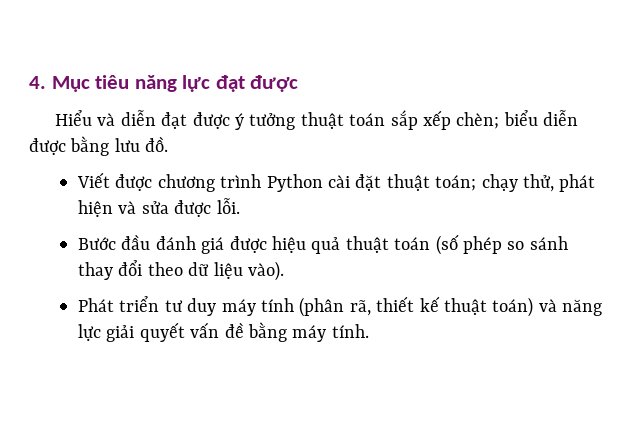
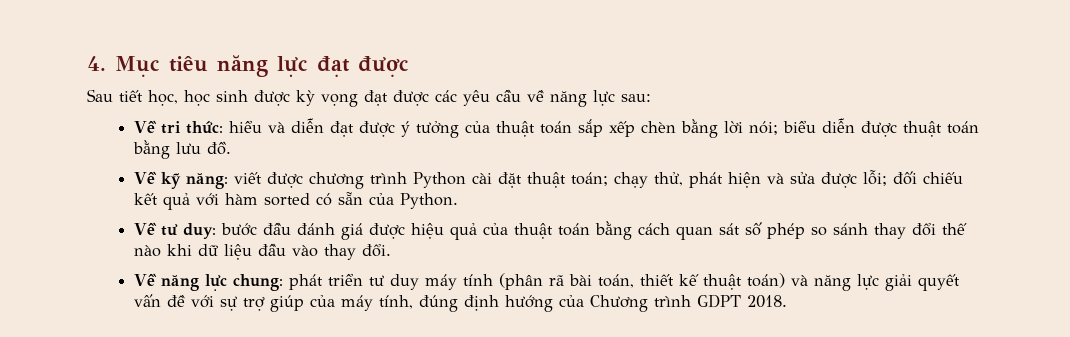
[55,110,93,126] Hiểu -> [87,89,651,107] [133,120,262,134] Sau tiết học, học sinh được kỳ vọng đạt được các yêu cầu về năng lực sau: // Về tri thức: hiểu
(296, 121) none -> [464,121,490,133] của
[456,112,500,129] chèn; -> [640,119,778,138] chèn bằng lời nói;
(66, 146) none -> [902,121,979,137] thuật toán
[76,172,110,188] Viết -> [133,171,262,189] Về kỹ năng: viết
[216,198,240,214] [77,237,116,250] lỗi. // Bước -> [862,170,963,186] [133,192,458,210] [133,222,257,239] lỗi; đối chiếu kết quả với hàm sorted có sẵn của Python. // Về tư duy: bước
[345,234,459,255] thuật toán (số -> [482,221,762,240] của thuật toán bằng cách quan sát số
[147,261,284,281] [77,298,114,312] theo dữ liệu vào). // Phát -> [941,223,967,235] [133,243,391,260] [133,273,323,291] thế nào khi dữ liệu đầu vào thay đổi. // Về năng lực chung: phát
[349,300,371,316] rã, -> [548,274,634,288] rã bài toán,
[247,322,369,342] bằng máy tính. -> [190,294,787,312] với sự trợ giúp của máy tính, đúng định hướng của Chương trình GDPT 2018.

